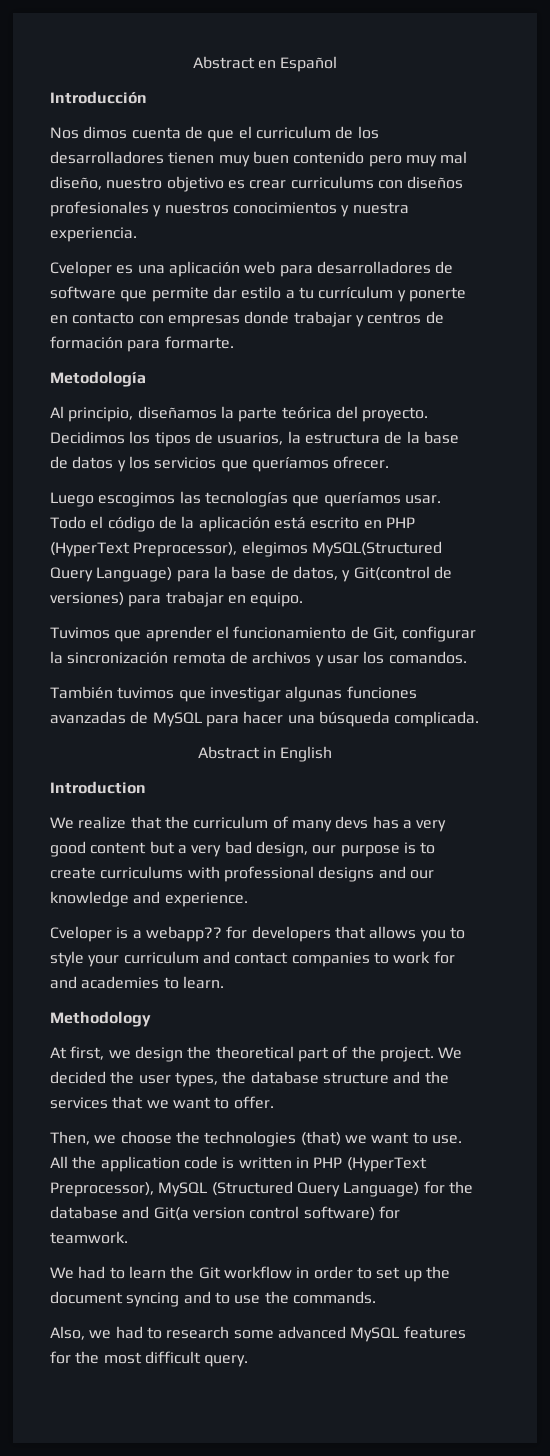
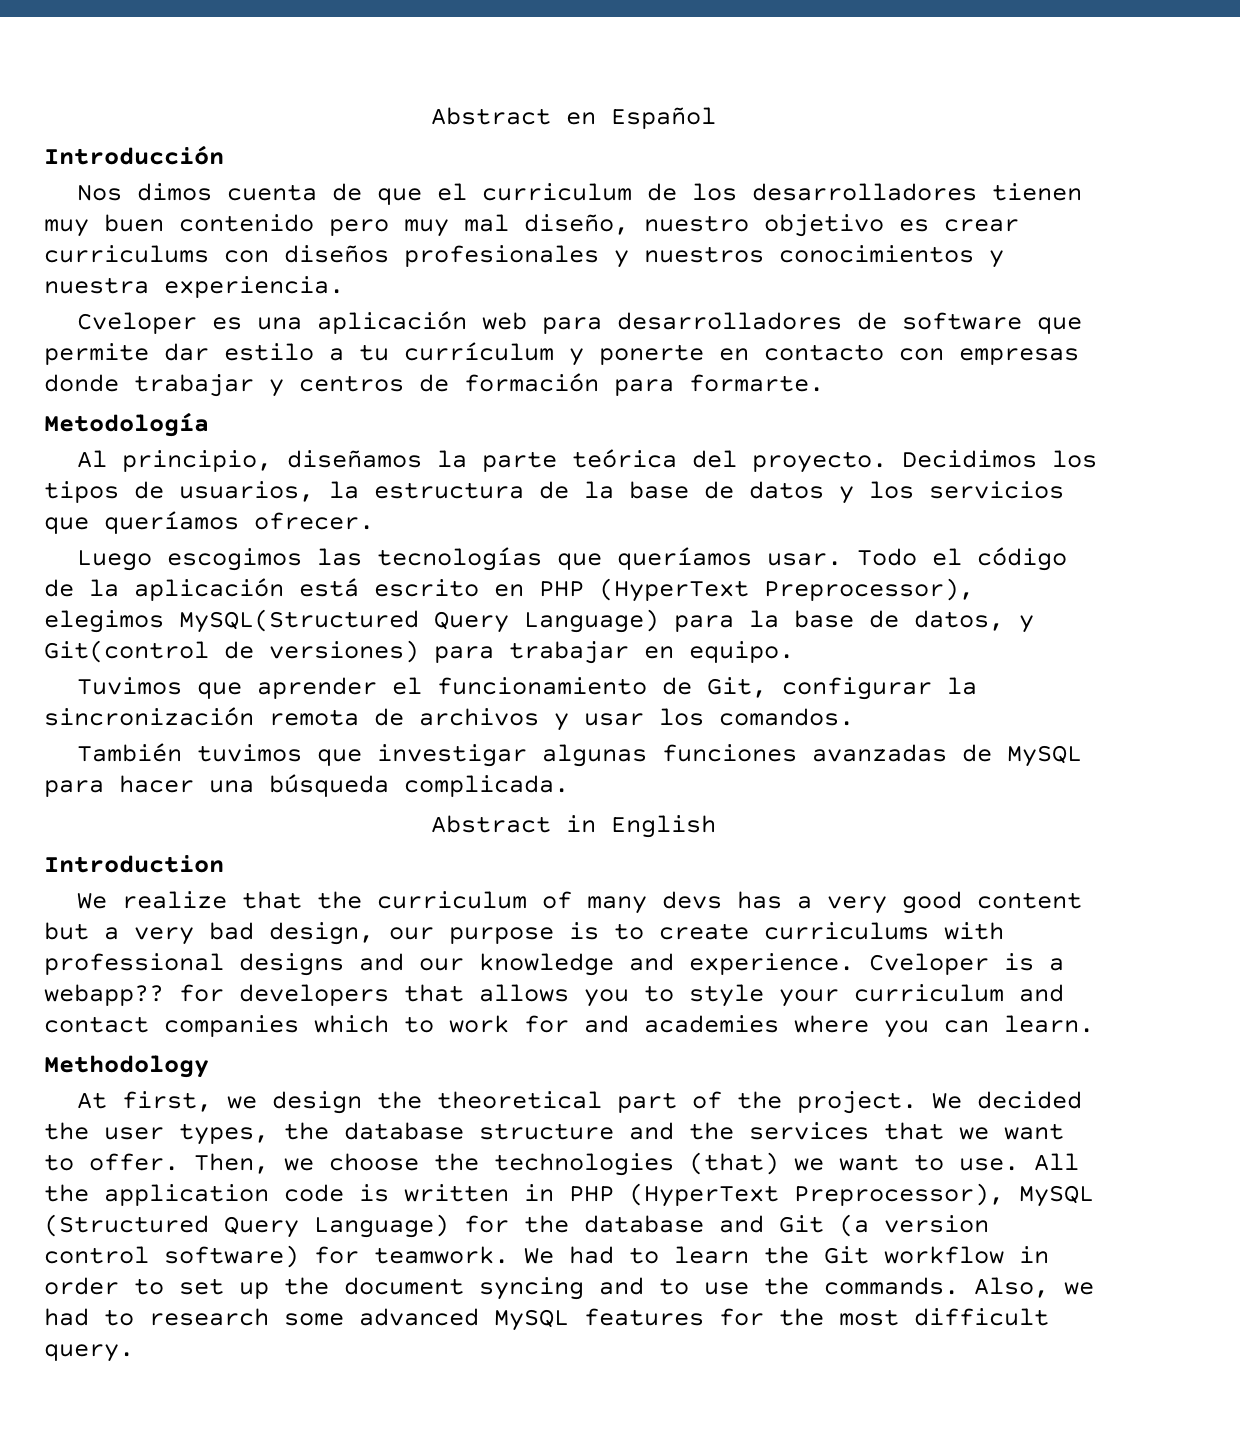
(248, 899) // -> (854, 964) none
(370, 959) none -> [314,1015,389,1033] which
[163,977,179,989] to -> [794,1015,989,1038] where you can
(274, 1102) // -> (179, 1162) none
[153,1207,189,1221] Git(a -> [779,1214,869,1237] Git (a
(128, 1237) // -> (509, 1255) none
(376, 1297) // -> (959, 1286) none

